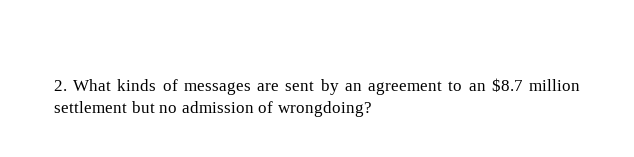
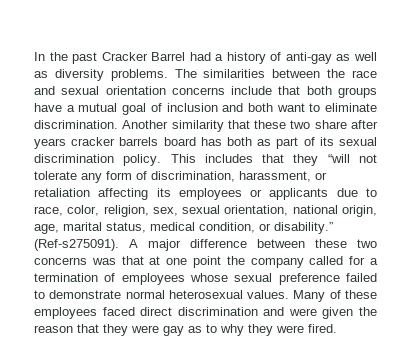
[54,78,580,95] [54,101,372,117] 2. What kinds of messages are sent by an agreement to an $8.7 million settlement but no admission of wrongdoing? -> [34,52,377,64] [34,69,377,81] [34,86,377,98] [34,103,377,115] [34,120,378,132] [34,137,377,149] [34,154,377,166] [34,171,327,183] [34,188,377,200] [34,205,377,217] [34,222,333,234] [34,239,377,251] [34,256,379,268] [34,273,377,285] [34,290,377,302] [34,307,377,319] [34,324,337,336] In the past Cracker Barrel had a history of anti-gay as well as diversity problems. The similarities between the race and sexual orientation concerns include that both groups have a mutual goal of inclusion and both want to eliminate discrimination. Another similarity that these two share after years cracker barrels board has both as part of its sexual discrimination policy. This includes that they “will not tolerate any form of discrimination, harassment, or retaliation affecting its employees or applicants due to race, color, religion, sex, sexual orientation, national origin, age, marital status, medical condition, or disability.” (Ref-s275091). A major difference between these two concerns was that at one point the company called for a termination of employees whose sexual preference failed to demonstrate normal heterosexual values. Many of these employees faced direct discrimination and were given the reason that they were gay as to why they were fired.

